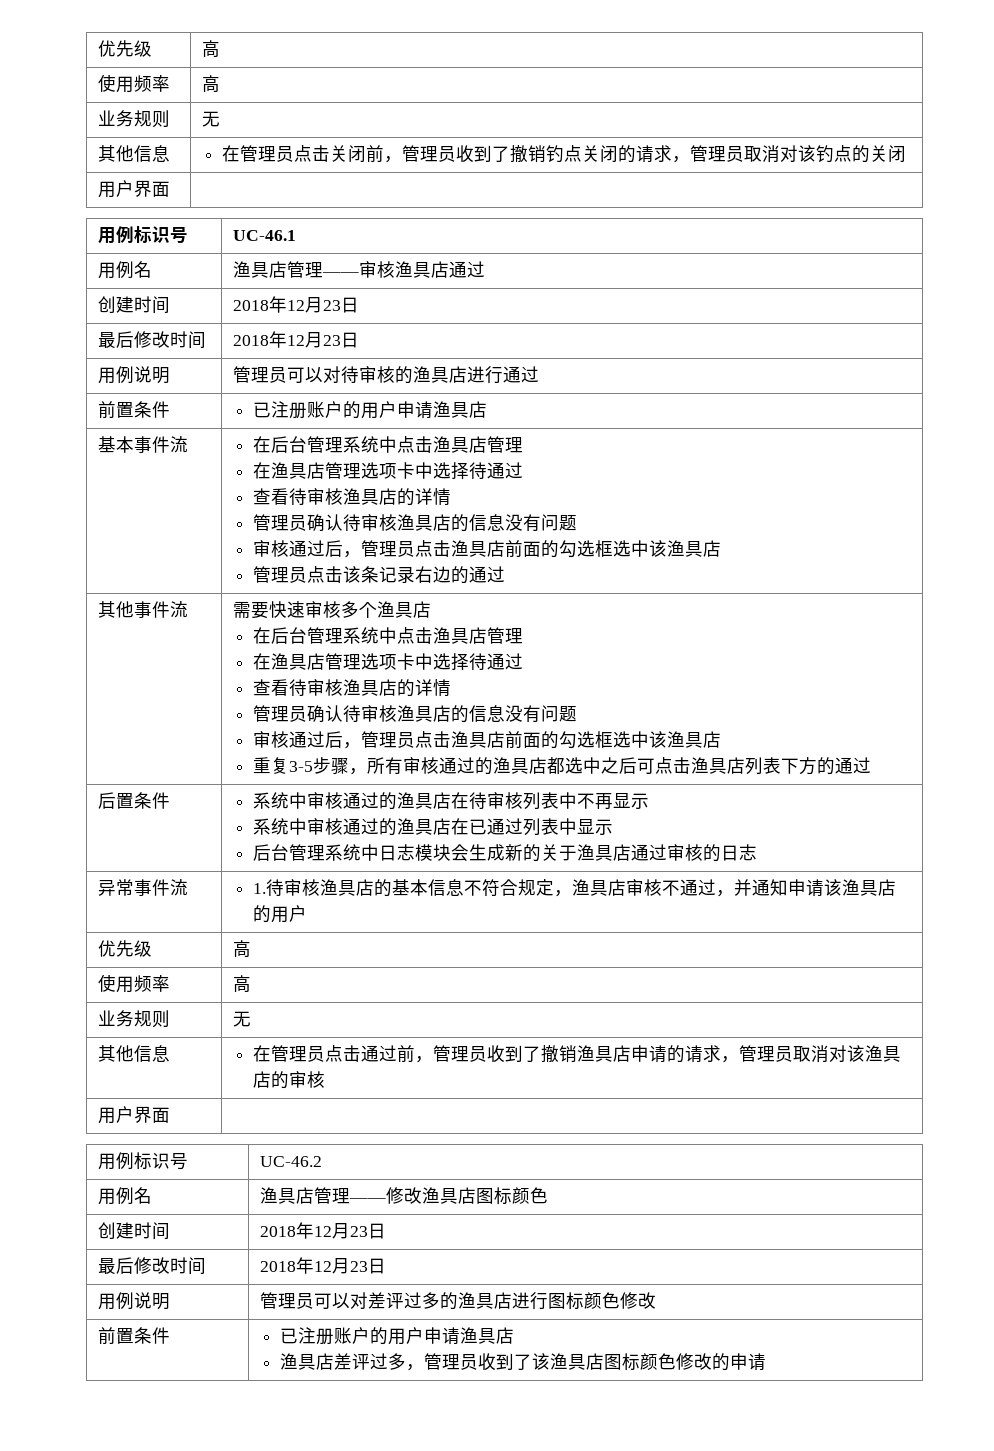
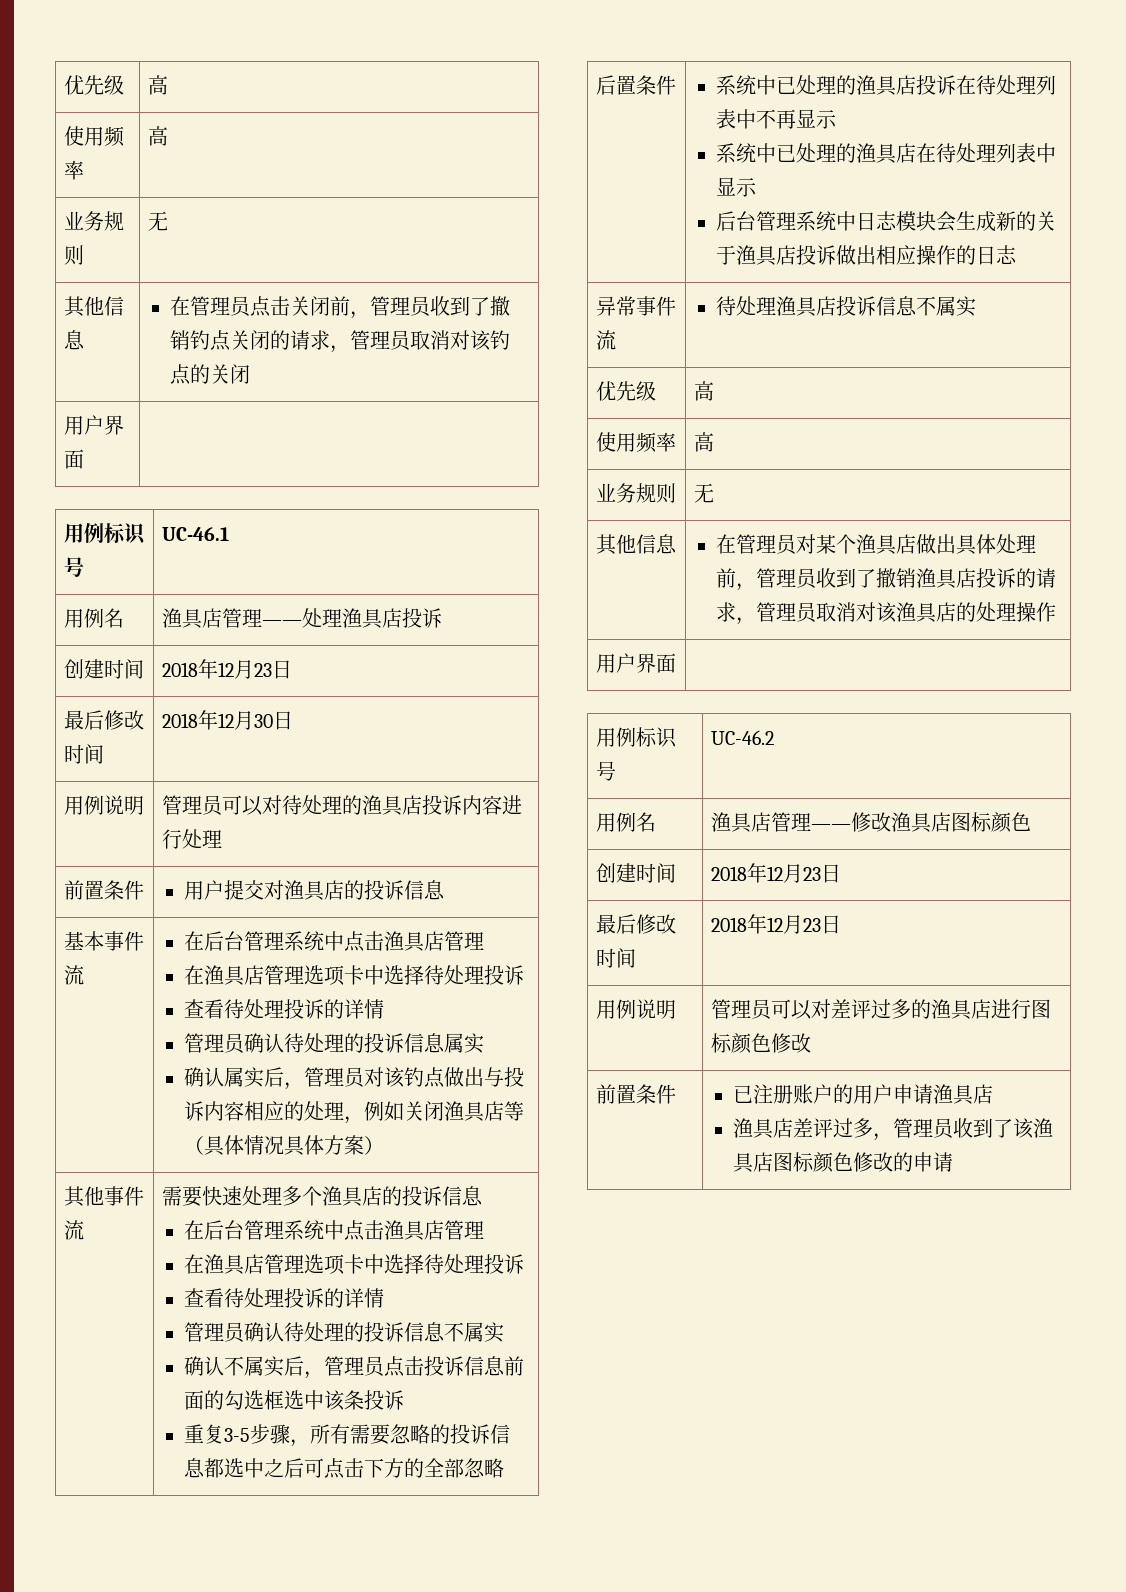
[359,261,486,278] 审核渔具店通过 -> [302,608,443,629] 处理渔具店投诉
[323,335,342,346] 23 -> [254,714,274,728] 30
[359,366,540,384] [98,401,171,419] [252,401,487,419] 审核的渔具店进行通过 // 前置条件 | 已注册账户的用户申请渔具店 -> [302,795,523,816] [162,829,223,849] [64,880,145,900] [184,880,446,901] 处理的渔具店投诉内容进行处理 // 前置条件 | 用户提交对渔具店的投诉信息
[486,462,523,479] [252,488,451,506] [252,514,577,532] [252,540,721,558] [252,566,505,584] 通过 // 查看待审核渔具店的详情 // 管理员确认待审核渔具店的信息没有问题 // 审核通过后，管理员点击渔具店前面的勾选框选中该渔具店 // 管理员点击该条记录右边的通过 -> [444,965,525,985] [184,999,385,1019] [184,1033,485,1054] [184,1067,525,1090] [184,1101,525,1124] [184,1135,385,1156] 处理投诉 // 查看待处理投诉的详情 // 管理员确认待处理的投诉信息属实 // 确认属实后，管理员对该钓点做出与投诉内容相应的处理，例如关闭渔具店等（具体情况具体方案）
[305,601,342,618] 审核 -> [242,1186,283,1206] 处理
(432, 609) none -> [382,1186,484,1206] 的投诉信息
[486,653,523,670] [252,679,451,697] [252,705,577,723] [252,731,721,749] 通过 // 查看待审核渔具店的详情 // 管理员确认待审核渔具店的信息没有问题 // 审核通过后，管理员点击渔具店前面的勾选框选中该渔具店 -> [444,1254,525,1274] [184,1288,385,1308] [184,1322,505,1343] [184,1356,525,1379] [184,1390,405,1411] 处理投诉 // 查看待处理投诉的详情 // 管理员确认待处理的投诉信息不属实 // 确认不属实后，管理员点击投诉信息前面的勾选框选中该条投诉
[402,757,871,775] [98,792,171,809] [252,792,523,810] 审核通过的渔具店都选中之后可点击渔具店列表下方的通过 // 后置条件 | 系统中审核通过的渔具店在待审核 -> [350,1424,511,1445] [184,1458,505,1479] [596,75,677,95] [716,75,1037,96] 需要忽略的投诉信息都选中之后可点击下方的全部忽略 // 后置条件 | 系统中已处理的渔具店投诉在待处理
[306,818,523,836] 审核通过的渔具店在已通过 -> [776,143,997,164] 已处理的渔具店在待处理
[630,844,703,861] 通过审核 -> [796,245,957,265] 投诉做出相应操作
[252,879,896,897] [252,905,307,923] 1.待审核渔具店的基本信息不符合规定，渔具店审核不通过，并通知申请该渔具店的用户 -> [716,296,977,317] 待处理渔具店投诉信息不属实
[324,1045,397,1062] 点击通过 -> [796,534,1037,555] 对某个渔具店做出具体处理
[630,1045,667,1063] 申请 -> [976,568,1017,588] 投诉
[288,1071,325,1088] 审核 -> [976,602,1057,622] 处理操作

